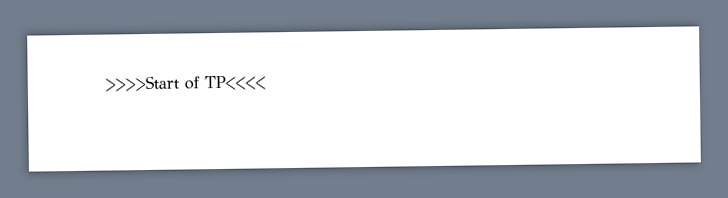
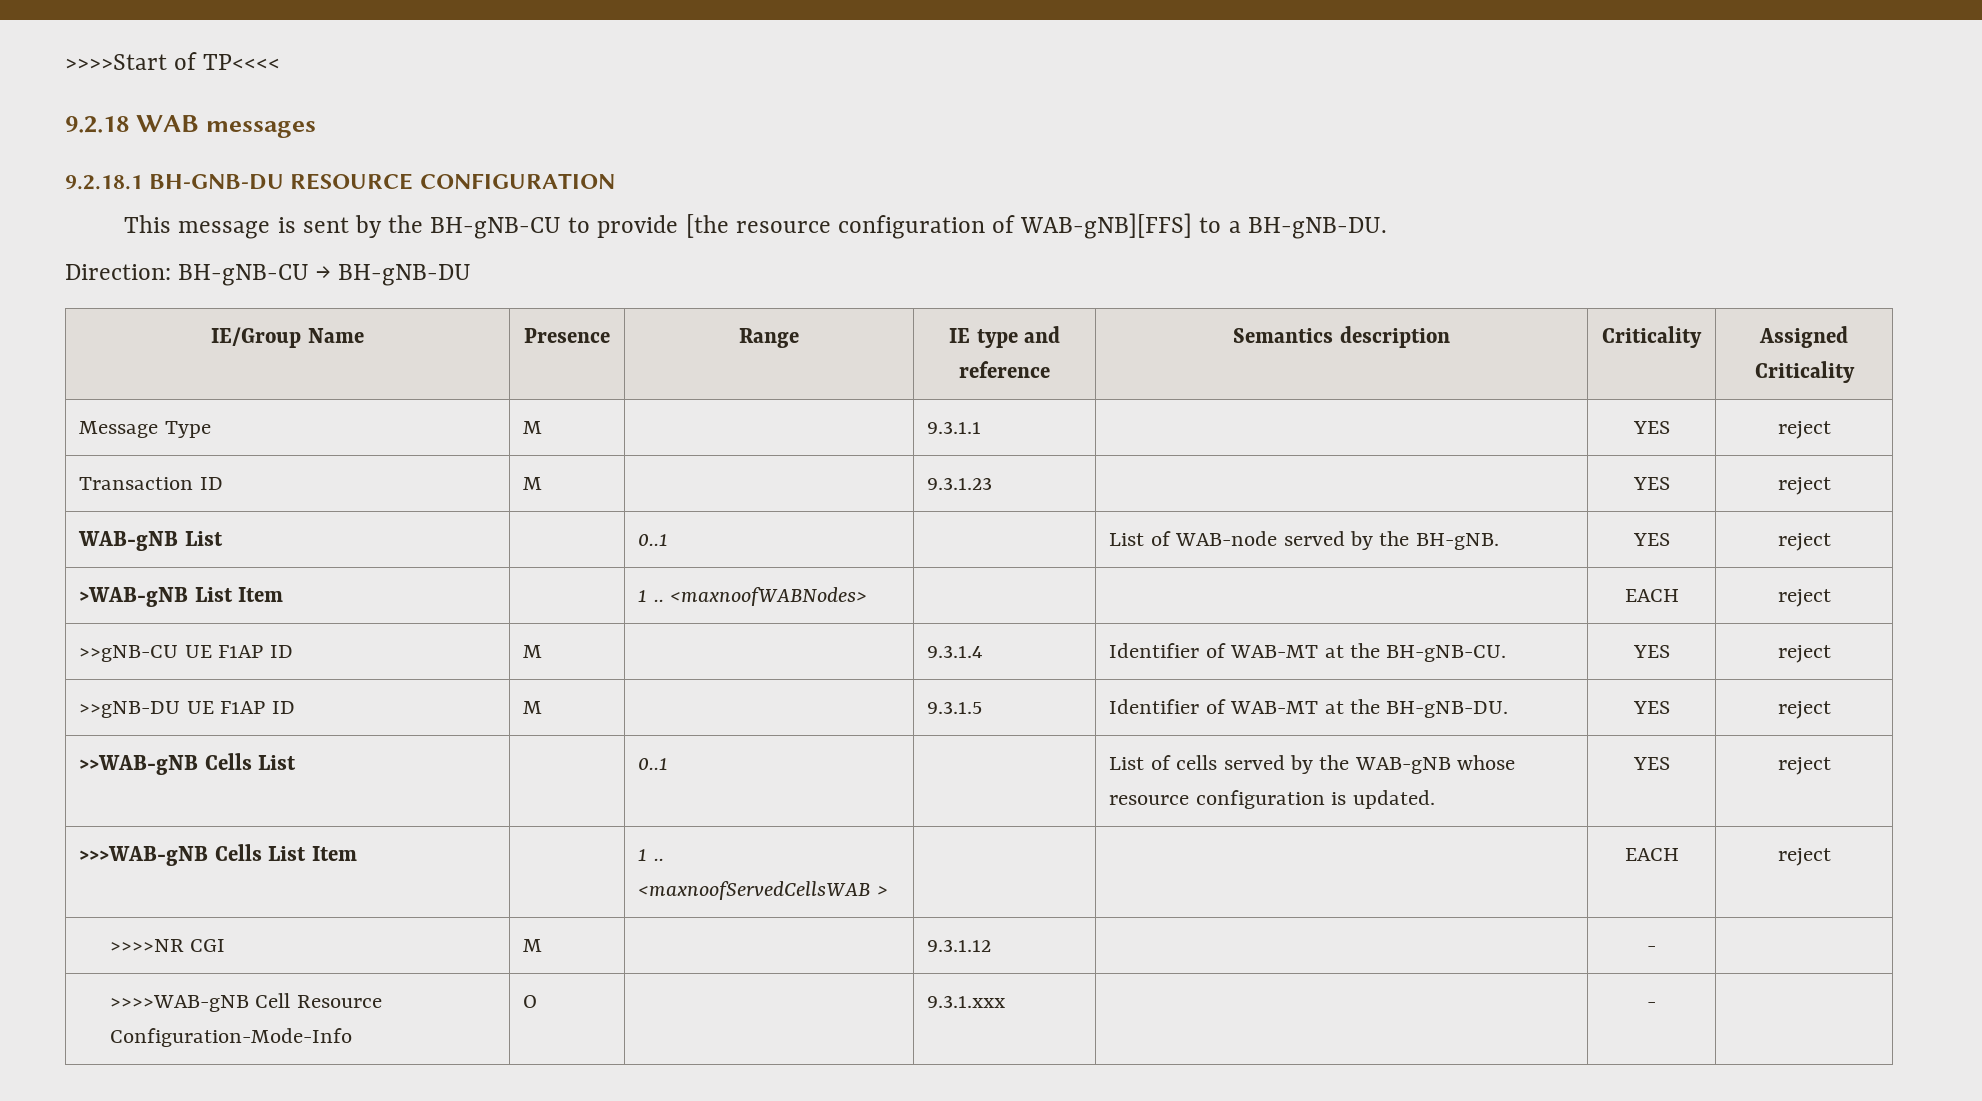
(266, 83) none -> [65,115,317,138] [65,173,615,190] [124,213,1387,239] [65,264,472,286] [211,327,364,348] [524,328,610,343] [739,328,799,348] [949,326,1060,348] [959,361,1050,378] [1233,326,1450,348] [1602,326,1702,348] [1759,326,1848,348] [1754,361,1855,383] [79,421,211,438] [523,421,543,434] [927,421,982,434] [1632,421,1670,434] [1777,421,1831,439] [79,477,223,490] [523,477,543,490] [927,477,993,490] [1632,477,1670,490] [1777,477,1831,495] [78,531,223,551] [638,534,669,546] [1109,531,1499,550] [1632,533,1670,546] [1777,533,1831,551] [79,587,284,607] [638,587,868,606] [1624,589,1679,602] [1777,589,1831,607] [79,645,293,662] [523,645,543,658] [927,645,984,658] [1109,643,1507,662] [1632,645,1670,658] [1777,645,1831,663] [79,701,295,718] [523,701,543,714] [927,701,983,714] [1109,699,1509,718] [1632,701,1670,714] [1777,701,1831,719] [79,753,297,775] [638,758,669,770] [1109,755,1516,774] [1109,790,1435,809] [1632,757,1670,770] [1777,757,1831,775] [79,844,357,866] [638,849,664,861] [638,881,888,900] [1624,848,1679,861] [1777,848,1831,866] [109,939,226,952] [523,939,543,952] [927,939,992,952] [1647,946,1656,952] [109,993,382,1012] [109,1028,352,1047] [523,995,538,1008] [927,995,1006,1008] [1647,1002,1656,1008] // 9.2.18 WAB messages // 9.2.18.1 BH-GNB-DU RESOURCE CONFIGURATION // This message is sent by the BH-gNB-CU to provide [the resource configuration of WAB-gNB][FFS] to a BH-gNB-DU. // Direction: BH-gNB-CU → BH-gNB-DU // IE/Group Name | Presence | Range | IE type and reference | Semantics description | Criticality | Assigned Criticality // Message Type | M | | 9.3.1.1 | | YES | reject // Transaction ID | M | | 9.3.1.23 | | YES | reject // WAB-gNB List | | 0..1 | | List of WAB-node served by the BH-gNB. | YES | reject // >WAB-gNB List Item | | 1 .. <maxnoofWABNodes> | | | EACH | reject // >>gNB-CU UE F1AP ID | M | | 9.3.1.4 | Identifier of WAB-MT at the BH-gNB-CU. | YES | reject // >>gNB-DU UE F1AP ID | M | | 9.3.1.5 | Identifier of WAB-MT at the BH-gNB-DU. | YES | reject // >>WAB-gNB Cells List | | 0..1 | | List of cells served by the WAB-gNB whose resource configuration is updated. | YES | reject // >>>WAB-gNB Cells List Item | | 1 .. <maxnoofServedCellsWAB > | | | EACH | reject // >>>>NR CGI | M | | 9.3.1.12 | | - | // >>>>WAB-gNB Cell Resource Configuration-Mode-Info | O | | 9.3.1.xxx | | - |

